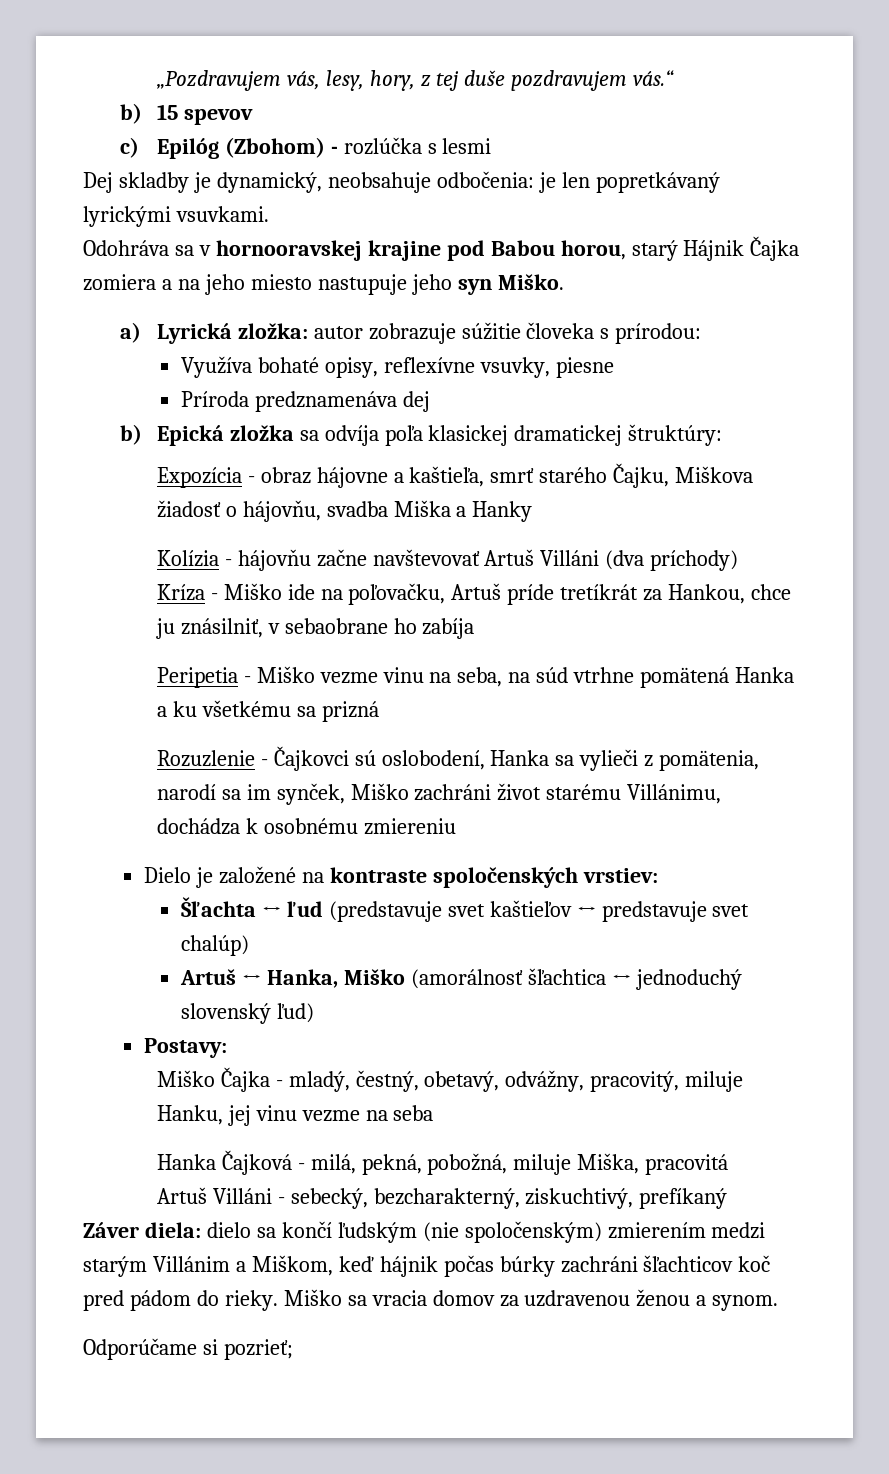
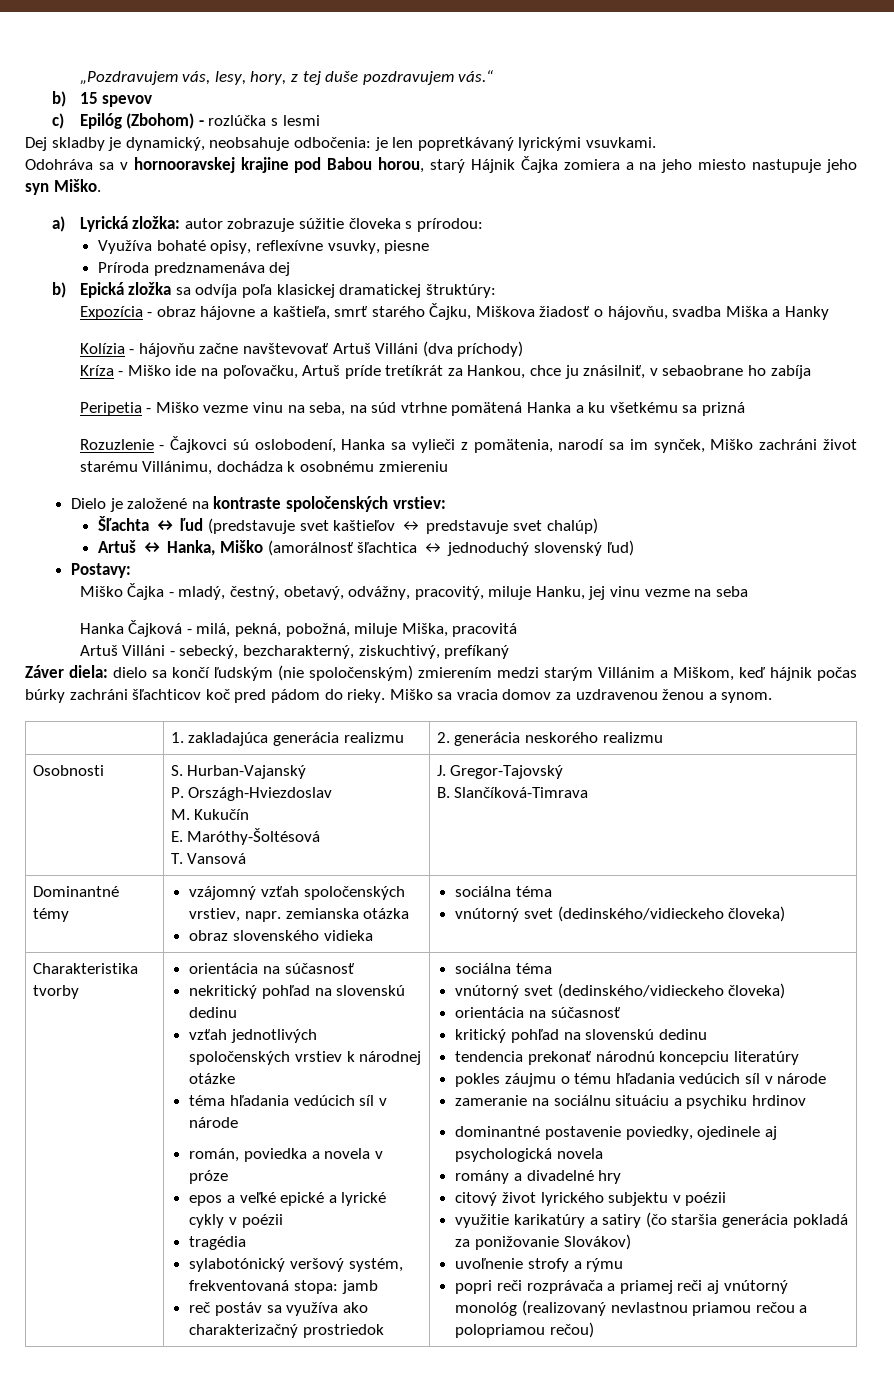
[83,1338,293,1360] // Odporúčame si pozrieť; -> [170,732,404,746] [436,732,663,746] [32,765,104,776] [170,765,307,779] [170,787,333,801] [170,809,250,820] [170,828,321,845] [170,853,247,864] [436,765,564,779] [436,787,589,798] [32,886,119,897] [32,908,69,922] [189,886,405,900] [189,908,410,922] [189,930,373,941] [455,886,553,897] [455,906,786,922] [32,963,138,974] [32,985,79,999] [189,963,354,974] [189,985,406,999] [189,1007,238,1018] [189,1029,318,1043] [189,1051,422,1065] [189,1073,236,1084] [189,1095,387,1106] [189,1117,239,1128] [189,1148,383,1162] [189,1170,229,1184] [189,1192,387,1206] [189,1214,283,1228] [189,1236,247,1250] [189,1258,403,1272] [189,1280,378,1294] [189,1302,368,1316] [189,1324,385,1338] [455,963,553,974] [455,983,786,999] [455,1007,620,1018] [455,1029,707,1043] [455,1051,799,1065] [455,1073,827,1087] [455,1095,806,1109] [455,1126,777,1140] [455,1148,604,1162] [455,1170,622,1184] [455,1192,727,1206] [455,1212,848,1228] [455,1234,631,1250] [455,1258,624,1272] [455,1280,788,1294] [455,1300,808,1316] [455,1322,595,1338] // | 1. zakladajúca generácia realizmu | 2. generácia neskorého realizmu // Osobnosti | S. Hurban-Vajanský // P. Országh-Hviezdoslav // M. Kukučín // E. Maróthy-Šoltésová // T. Vansová | J. Gregor-Tajovský // B. Slančíková-Timrava // Dominantné témy | vzájomný vzťah spoločenských vrstiev, napr. zemianska otázka // obraz slovenského vidieka | sociálna téma // vnútorný svet (dedinského/vidieckeho človeka) // Charakteristika tvorby | orientácia na súčasnosť // nekritický pohľad na slovenskú dedinu // vzťah jednotlivých spoločenských vrstiev k národnej otázke // téma hľadania vedúcich síl v národe // román, poviedka a novela v próze // epos a veľké epické a lyrické cykly v poézii // tragédia // sylabotónický veršový systém, frekventovaná stopa: jamb // reč postáv sa využíva ako charakterizačný prostriedok | sociálna téma // vnútorný svet (dedinského/vidieckeho človeka) // orientácia na súčasnosť // kritický pohľad na slovenskú dedinu // tendencia prekonať národnú koncepciu literatúry // pokles záujmu o tému hľadania vedúcich síl v národe // zameranie na sociálnu situáciu a psychiku hrdinov // dominantné postavenie poviedky, ojedinele aj psychologická novela // romány a divadelné hry // citový život lyrického subjektu v poézii // využitie karikatúry a satiry (čo staršia generácia pokladá za ponižovanie Slovákov) // uvoľnenie strofy a rýmu // popri reči rozprávača a priamej reči aj vnútorný monológ (realizovaný nevlastnou priamou rečou a polopriamou rečou)

